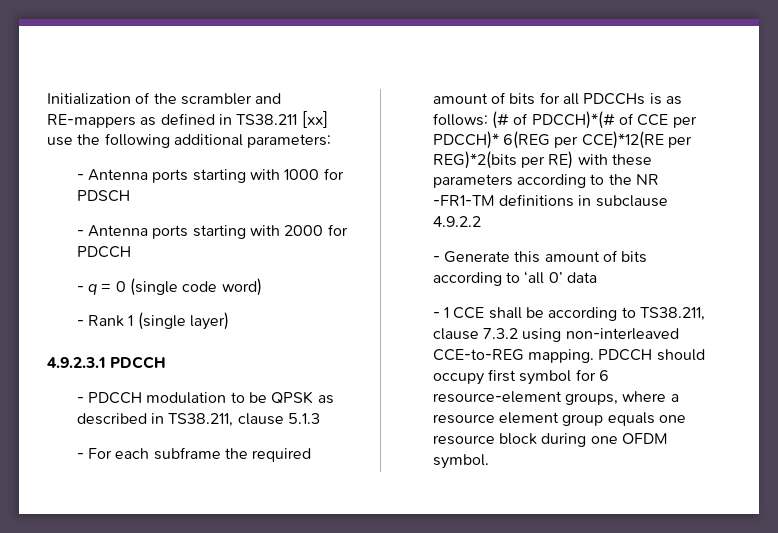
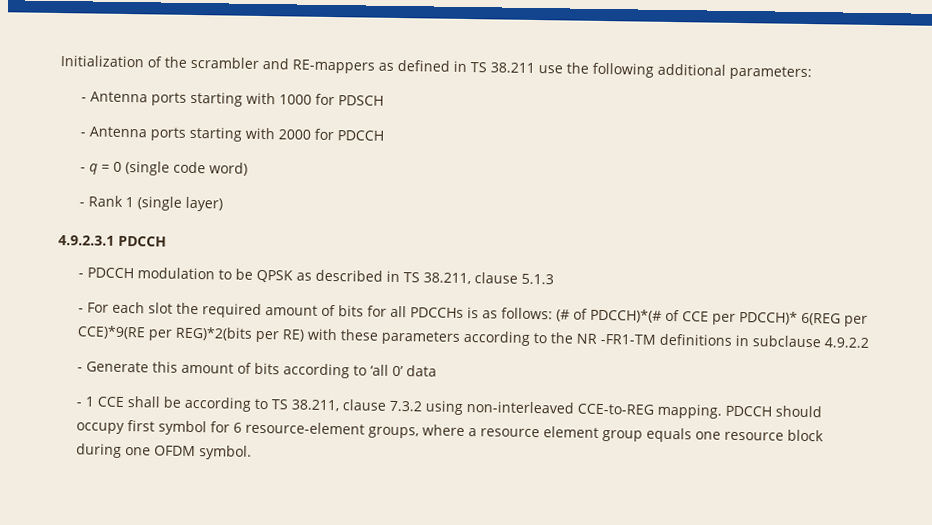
[236,111,328,128] TS38.211 [xx] -> [470,62,535,73] TS 38.211
[168,413,234,427] TS38.211, -> [403,272,472,285] TS 38.211,
[153,447,221,460] subframe -> [148,302,174,314] slot
[581,131,664,149] CCE)*12(RE -> [77,325,147,340] CCE)*9(RE
[639,307,705,321] TS38.211, -> [271,399,340,412] TS 38.211,

